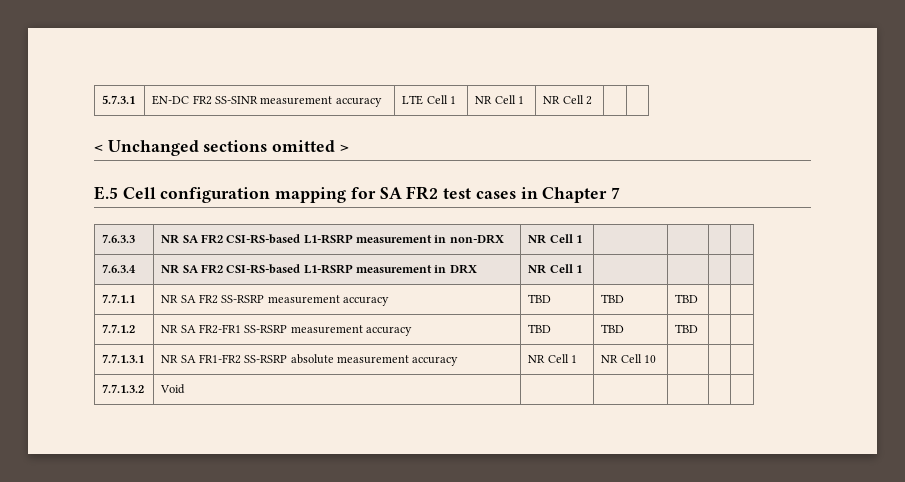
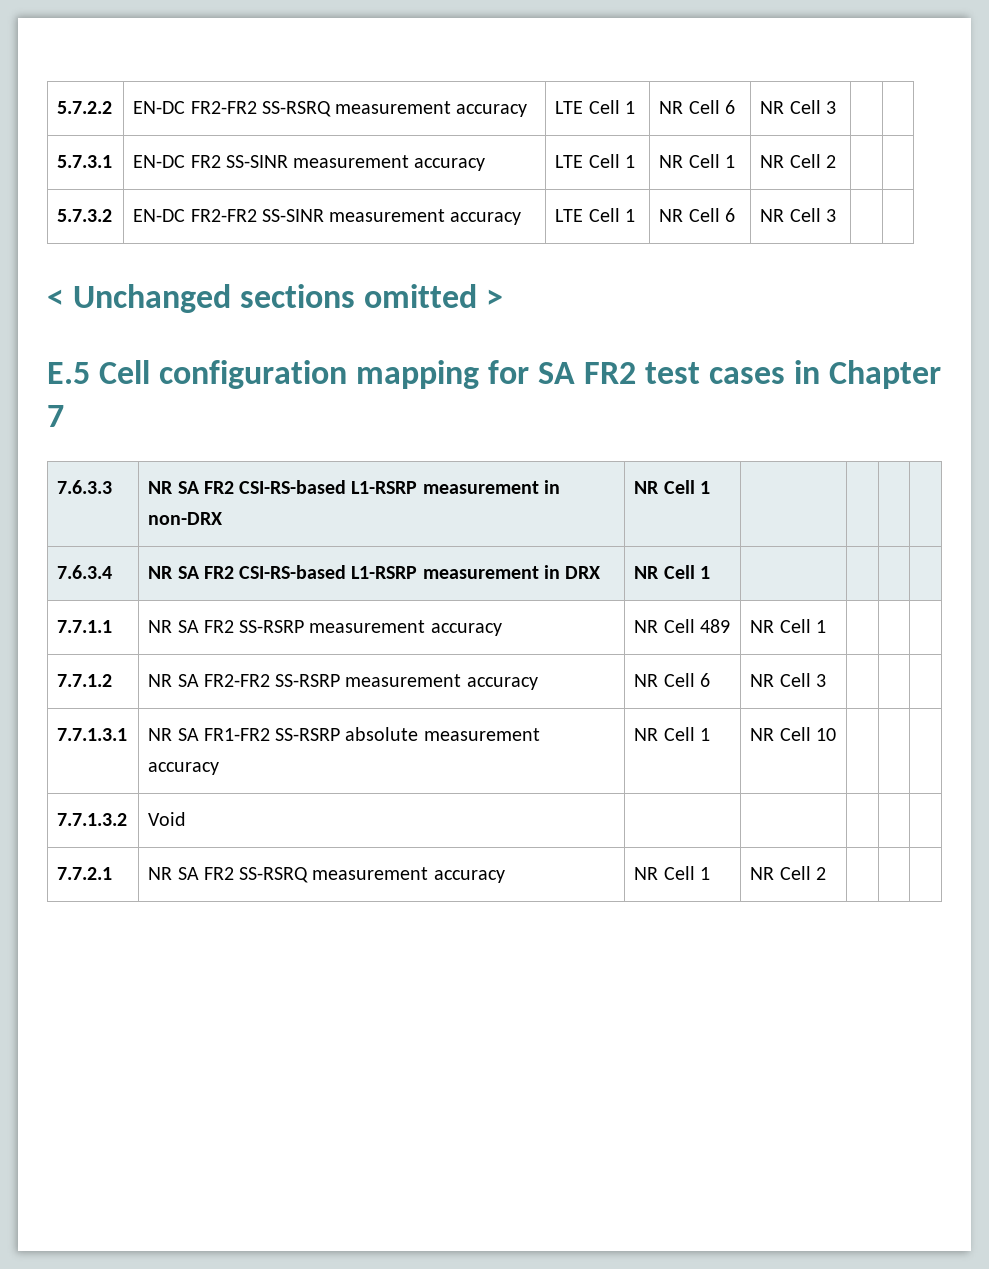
(102, 99) none -> [57,101,113,114] [133,101,528,117] [555,100,635,114] [659,100,735,114] [760,100,836,114] 5.7.2.2 | EN-DC FR2-FR2 SS-RSRQ measurement accuracy | LTE Cell 1 | NR Cell 6 | NR Cell 3 | | //
(592, 100) none -> [57,209,113,222] [133,209,522,225] [555,208,635,222] [659,208,735,222] [760,208,836,222] // 5.7.3.2 | EN-DC FR2-FR2 SS-SINR measurement accuracy | LTE Cell 1 | NR Cell 6 | NR Cell 3 | |
[528,294,552,303] [601,294,625,303] [675,294,699,303] TBD | TBD | TBD -> [634,619,730,633] [750,619,826,633] NR Cell 489 | NR Cell 1 |
[198,324,413,336] [528,324,552,333] [601,324,625,333] [675,324,699,333] FR2-FR1 SS-RSRP measurement accuracy | TBD | TBD | TBD -> [203,674,538,690] [634,673,710,687] [750,673,826,687] FR2-FR2 SS-RSRP measurement accuracy | NR Cell 6 | NR Cell 3 |
(186, 389) none -> [57,867,113,880] [148,867,505,883] [634,866,710,880] [750,866,826,880] // 7.7.2.1 | NR SA FR2 SS-RSRQ measurement accuracy | NR Cell 1 | NR Cell 2 | | |

